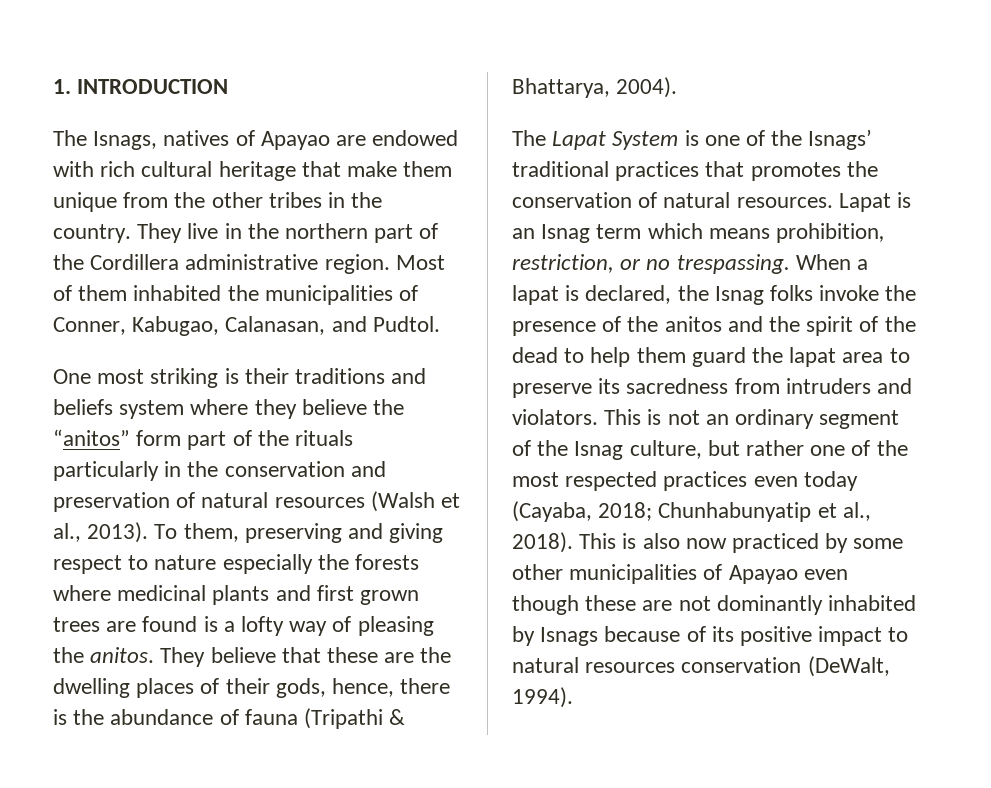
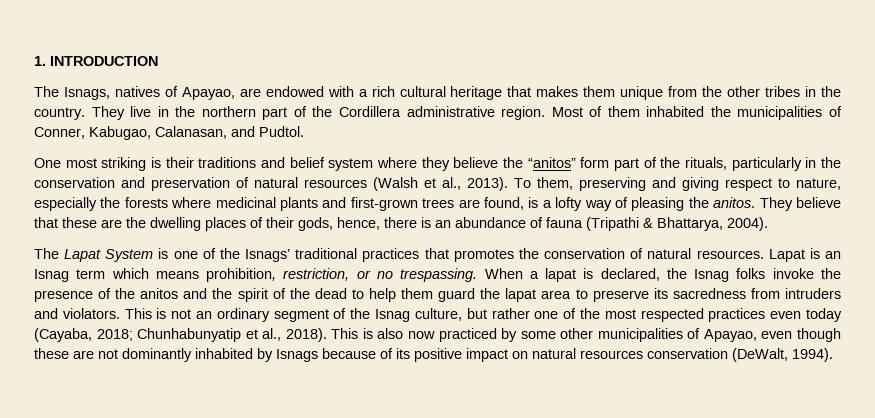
[260,131,330,150] Apayao -> [181,87,235,100] Apayao,
(94, 169) none -> [358,89,368,97] a
[347,161,398,177] make -> [536,86,579,97] makes
[53,399,113,415] beliefs -> [289,157,325,168] belief
[295,430,354,446] rituals -> [684,157,727,170] rituals,
[154,555,217,570] nature -> [796,178,841,190] nature,
[316,585,420,605] first grown -> [350,197,418,211] first-grown
[142,616,198,632] found -> [483,197,524,210] found,
[73,709,105,725] the -> [435,220,451,228] an
[728,565,798,584] Apayao -> [703,329,757,342] Apayao,
[888,627,909,642] to -> [512,351,528,359] on

